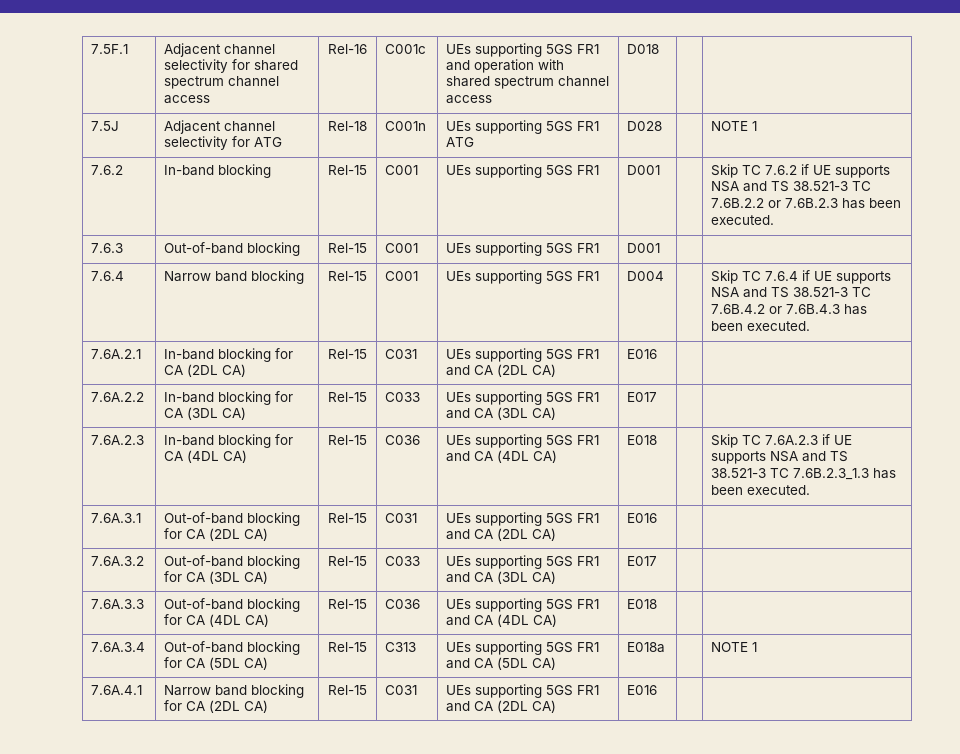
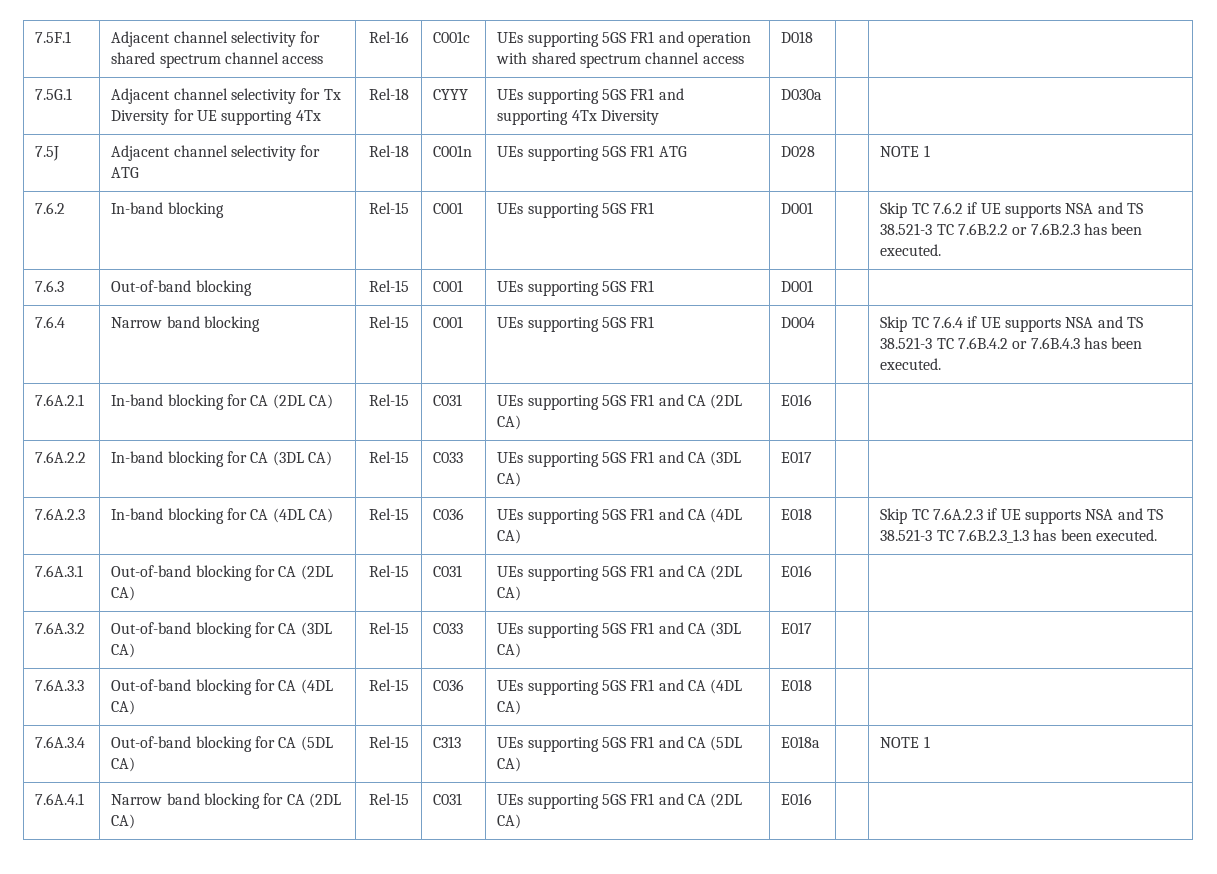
(660, 49) none -> [35,88,73,100] [111,88,341,104] [111,109,321,125] [368,88,409,100] [433,89,469,100] [497,88,684,104] [497,110,659,125] [781,89,823,100] // 7.5G.1 | Adjacent channel selectivity for Tx Diversity for UE supporting 4Tx | Rel-18 | CYYY | UEs supporting 5GS FR1 and supporting 4Tx Diversity | D030a | |

